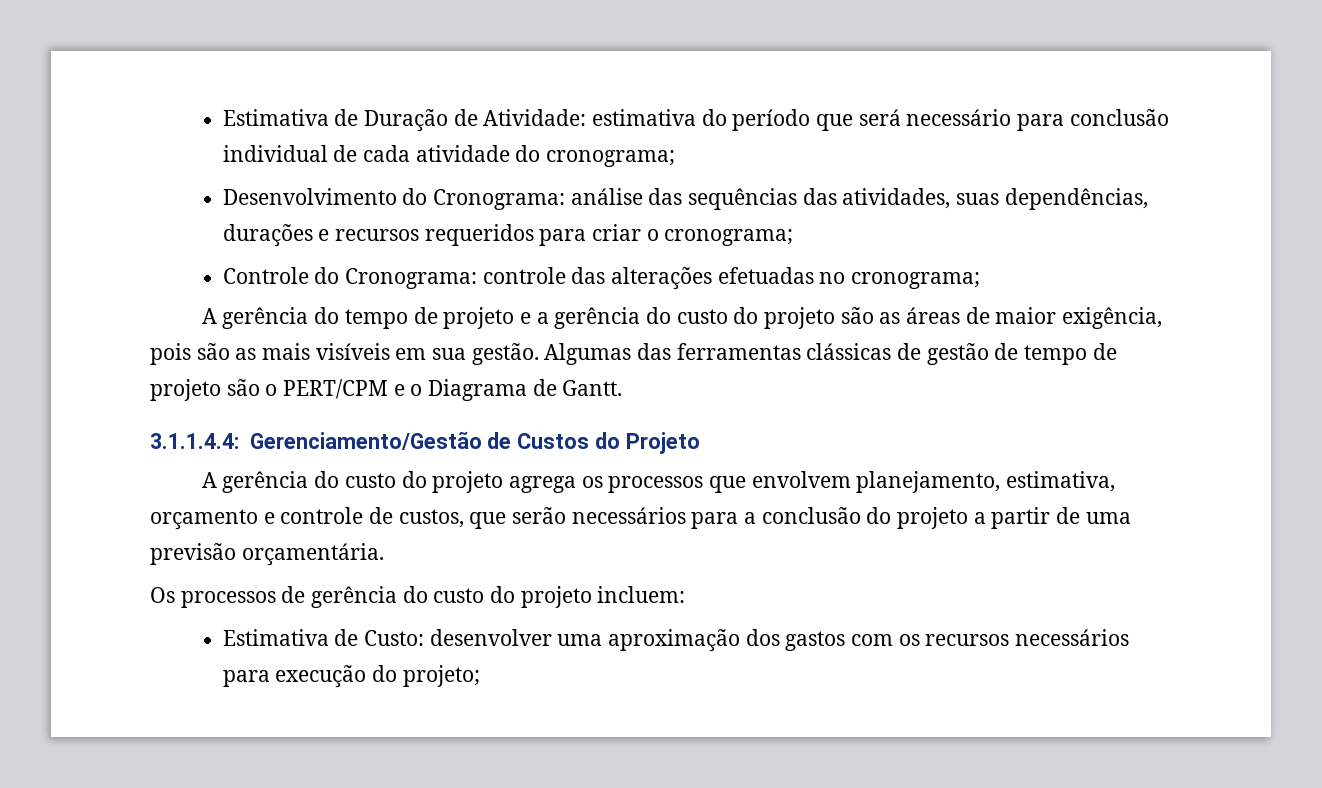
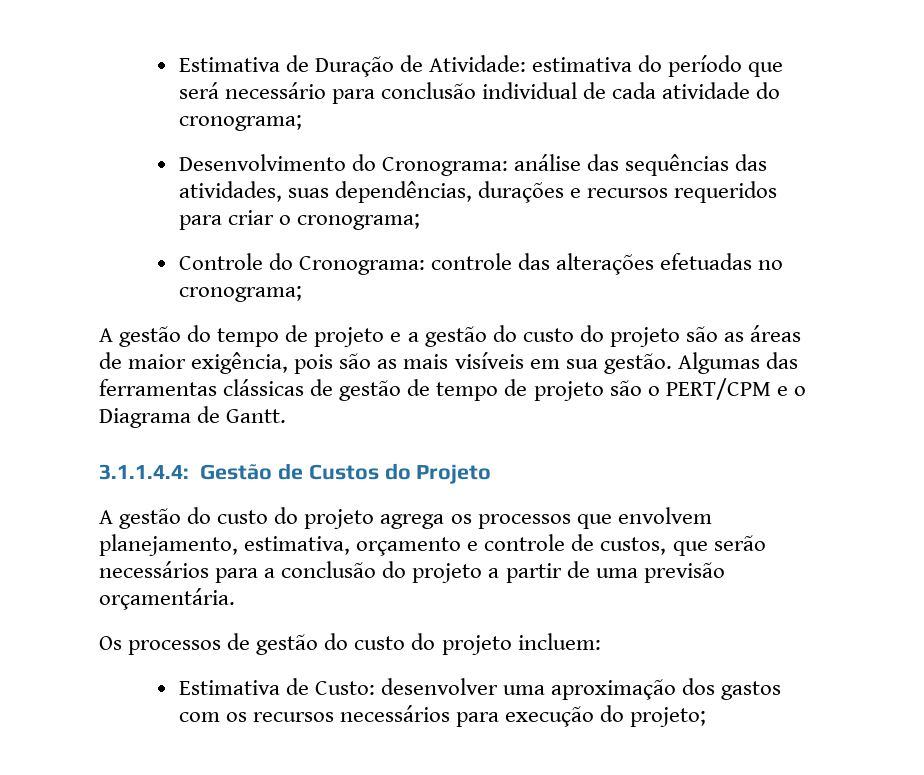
[222,307,309,329] gerência -> [119,326,182,347] gestão
[554,307,641,329] gerência -> [424,326,487,347] gestão
[249,431,482,450] Gerenciamento/Gestão -> [200,464,273,480] Gestão
[222,471,309,493] gerência -> [119,508,182,529] gestão
[311,586,398,608] gerência -> [256,634,319,655] gestão

